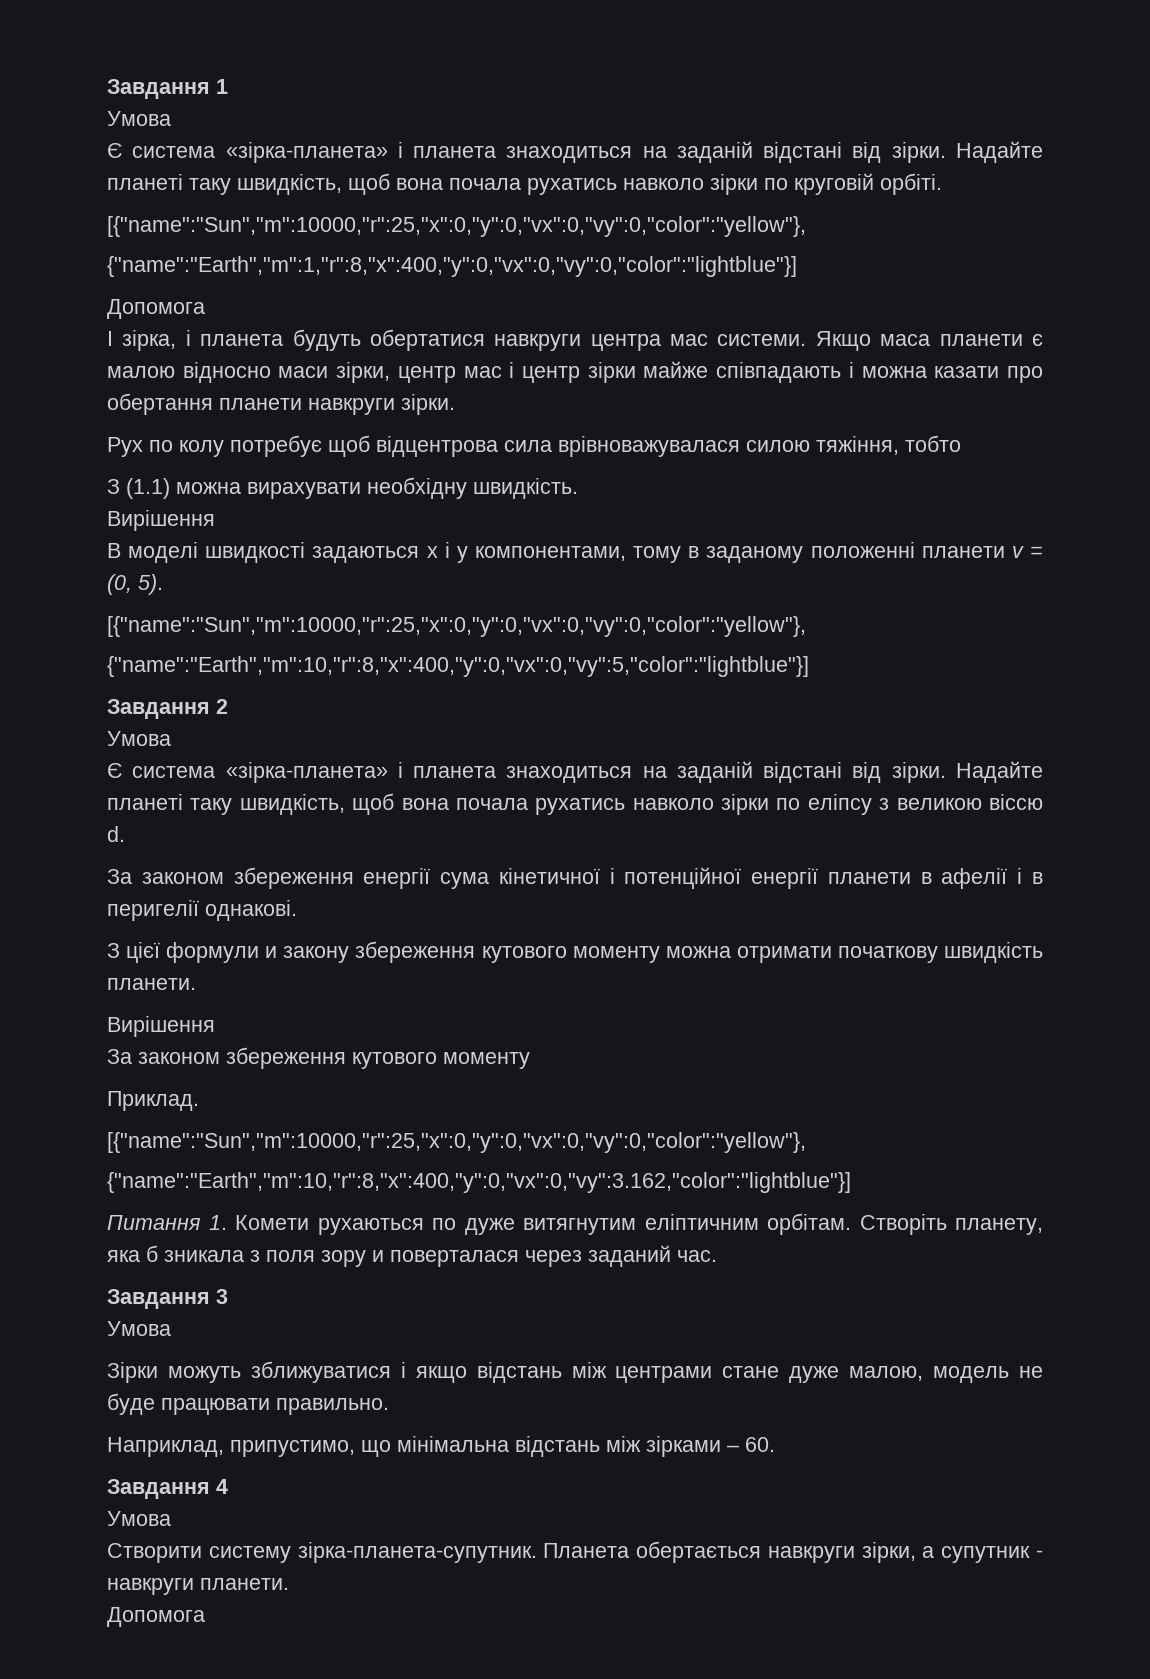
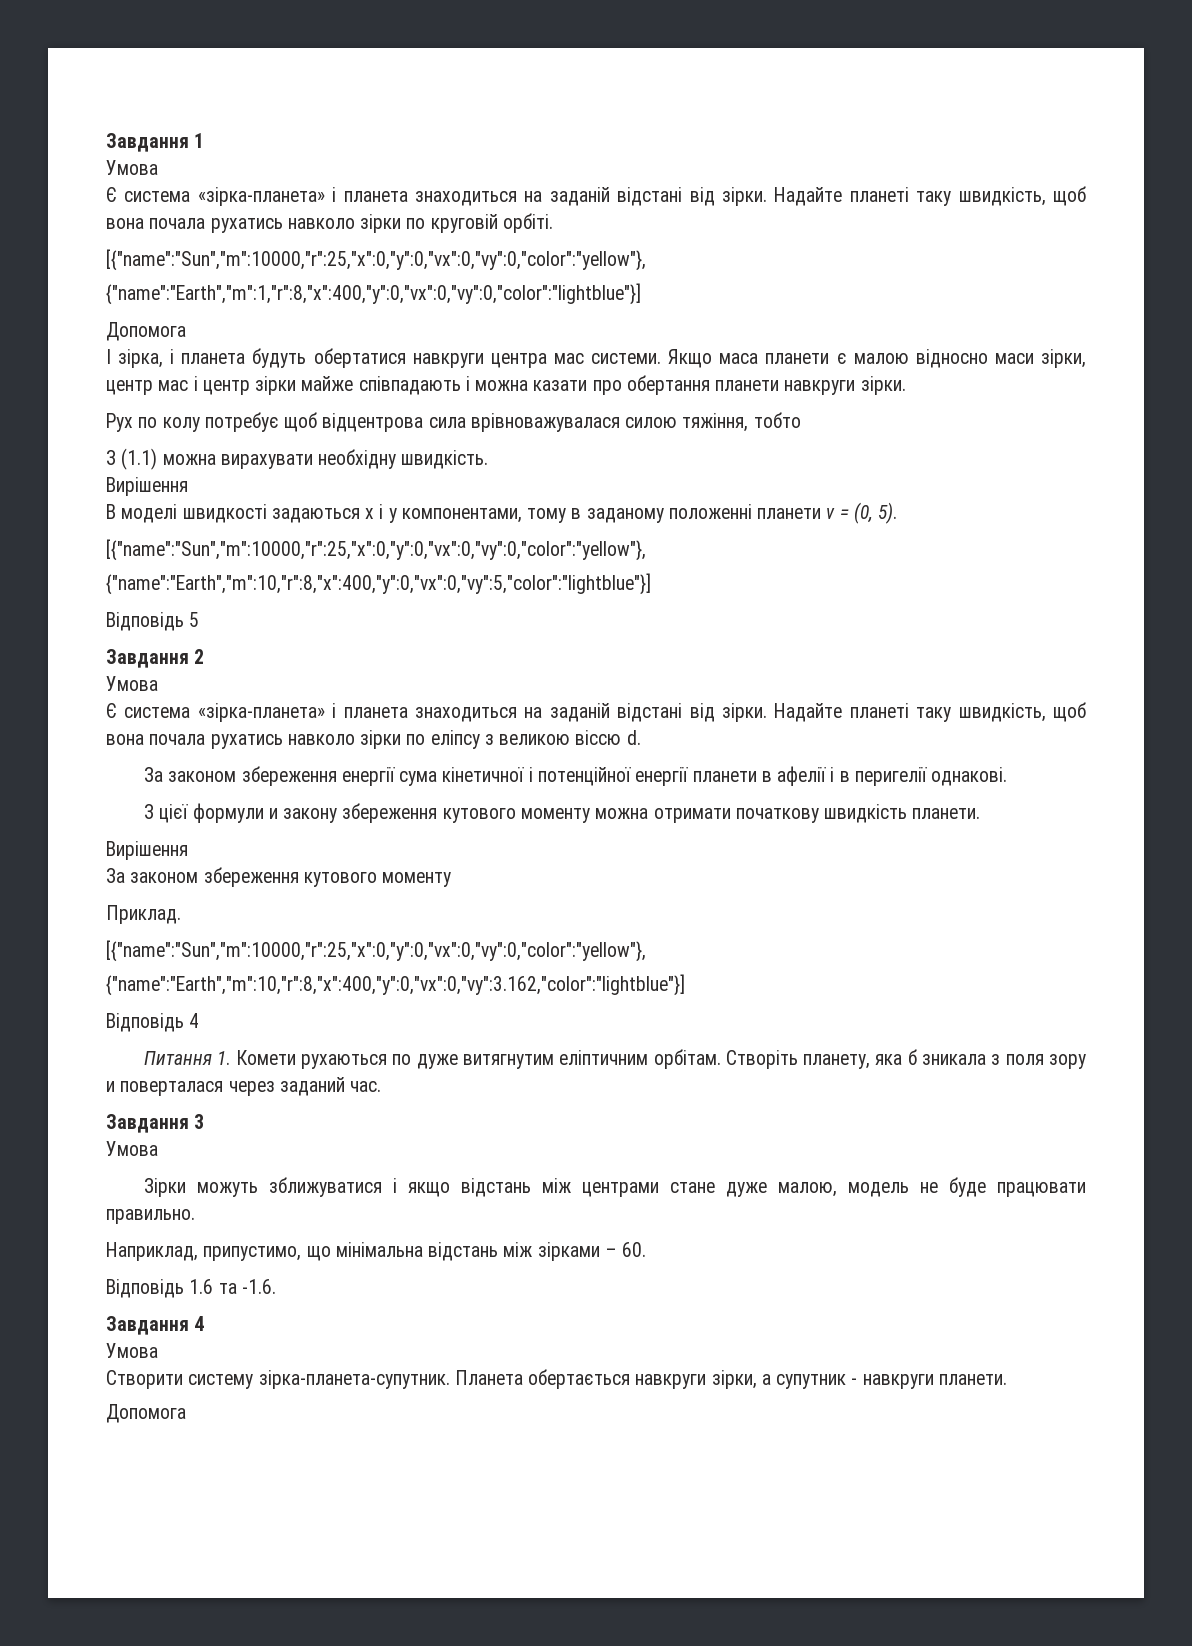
(809, 666) none -> [106,612,200,631] // Відповідь 5
(851, 1182) none -> [106,1013,200,1032] // Відповідь 4
(775, 1444) none -> [106,1279,276,1298] // Відповідь 1.6 та -1.6.

